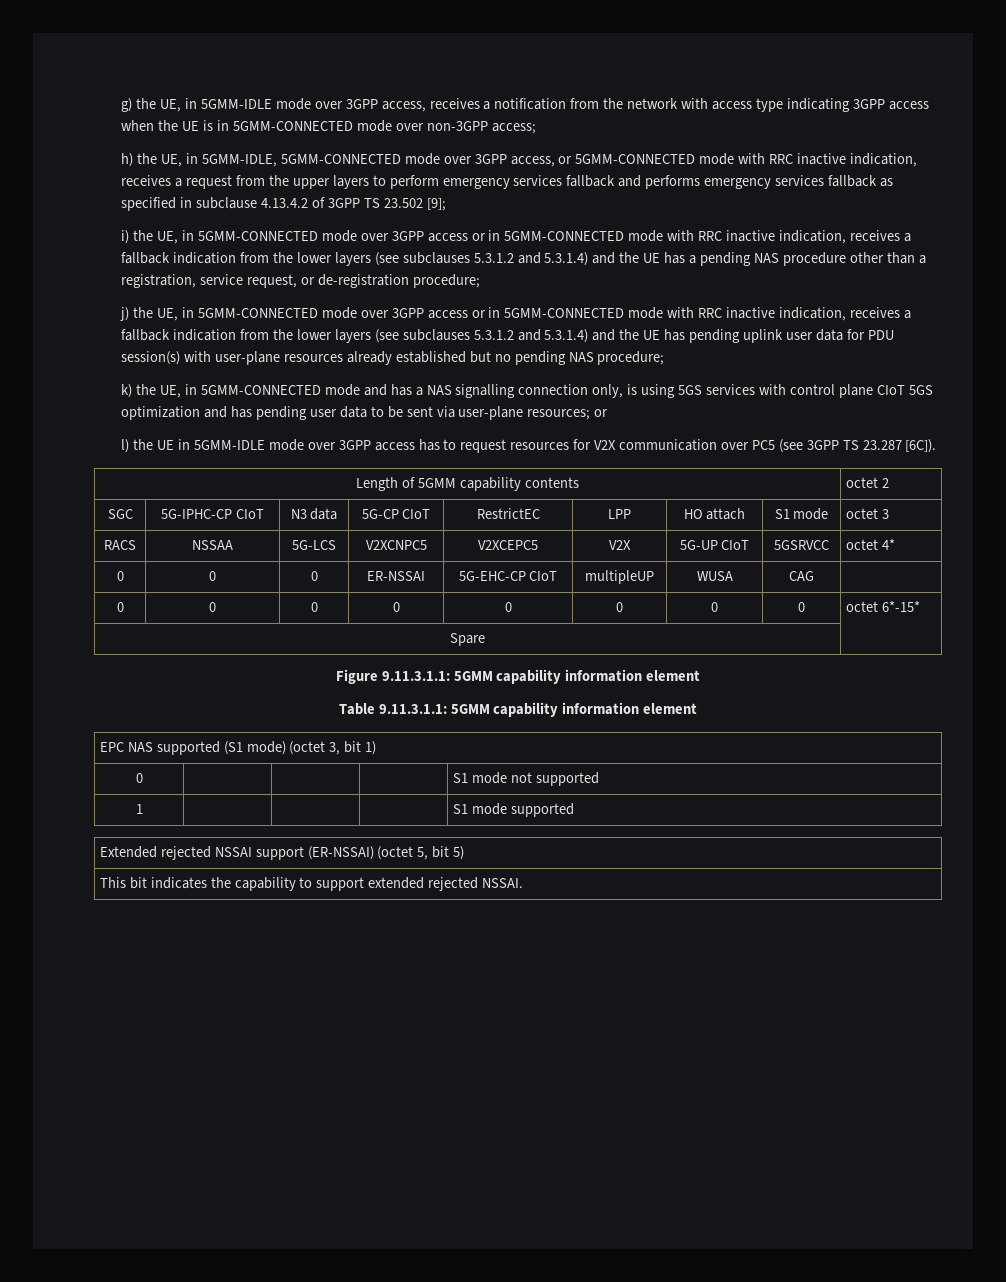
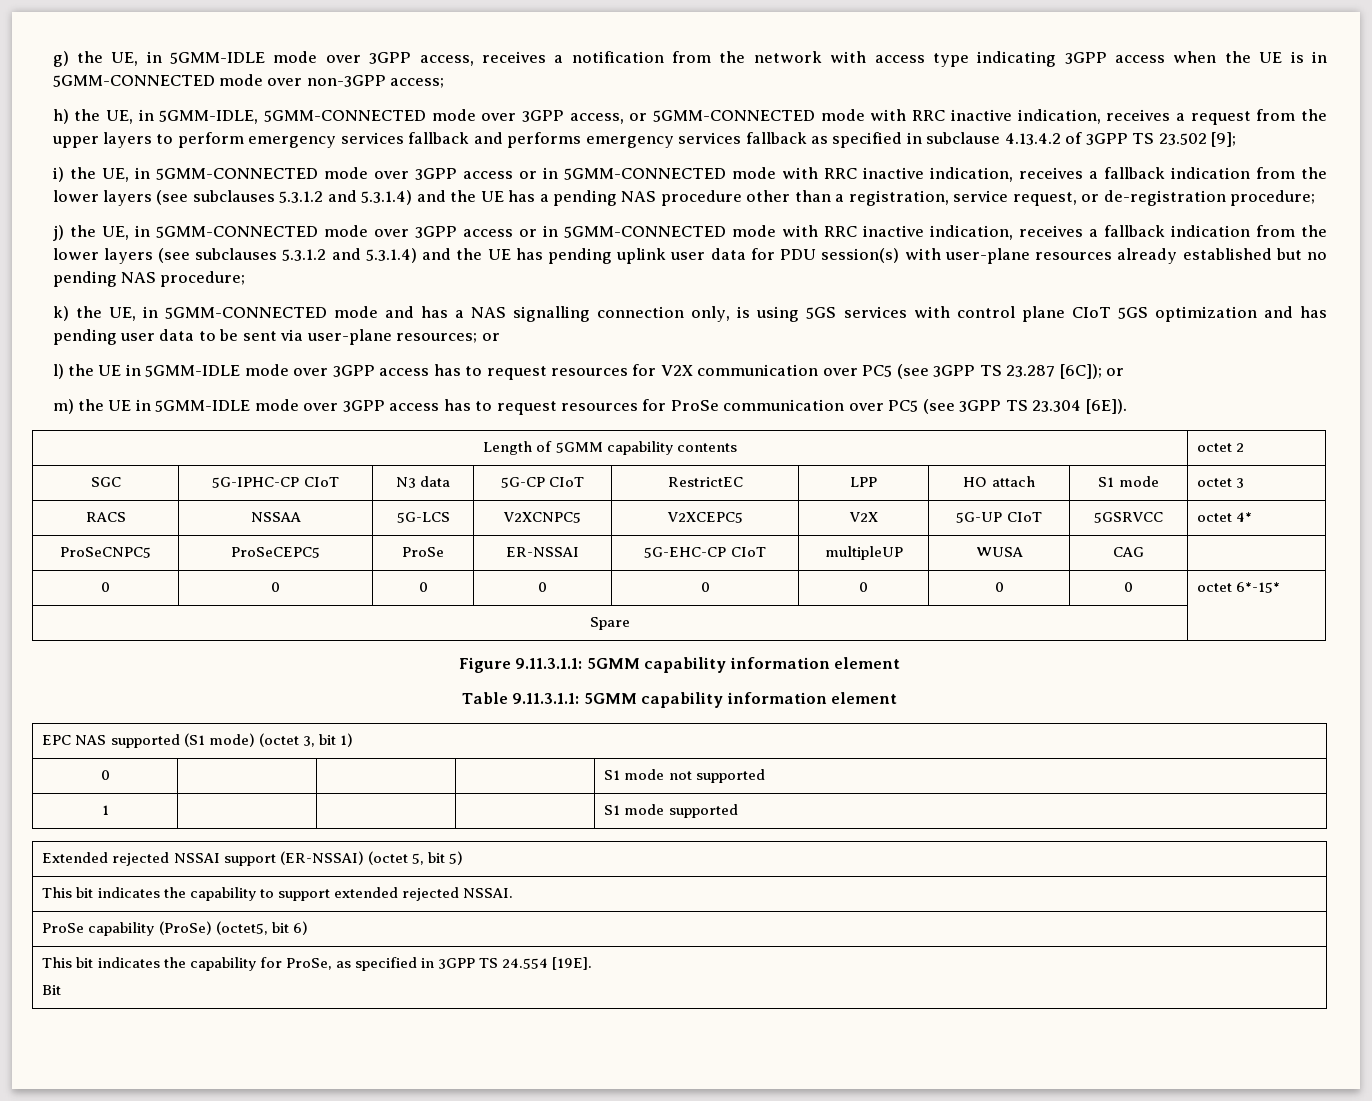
[905,439,937,453] [6C]). -> [1059,364,1124,379] [52,399,1127,415] [6C]); or // m) the UE in 5GMM-IDLE mode over 3GPP access has to request resources for ProSe communication over PC5 (see 3GPP TS 23.304 [6E]).
[116,571,124,581] [209,571,216,581] [310,571,318,581] 0 | 0 | 0 -> [60,547,151,558] [231,547,320,558] [401,547,444,557] ProSeCNPC5 | ProSeCEPC5 | ProSe
(524, 883) none -> [42,921,308,936] [42,957,593,971] [42,985,62,995] // ProSe capability (ProSe) (octet5, bit 6) // This bit indicates the capability for ProSe, as specified in 3GPP TS 24.554 [19E]. // Bit

